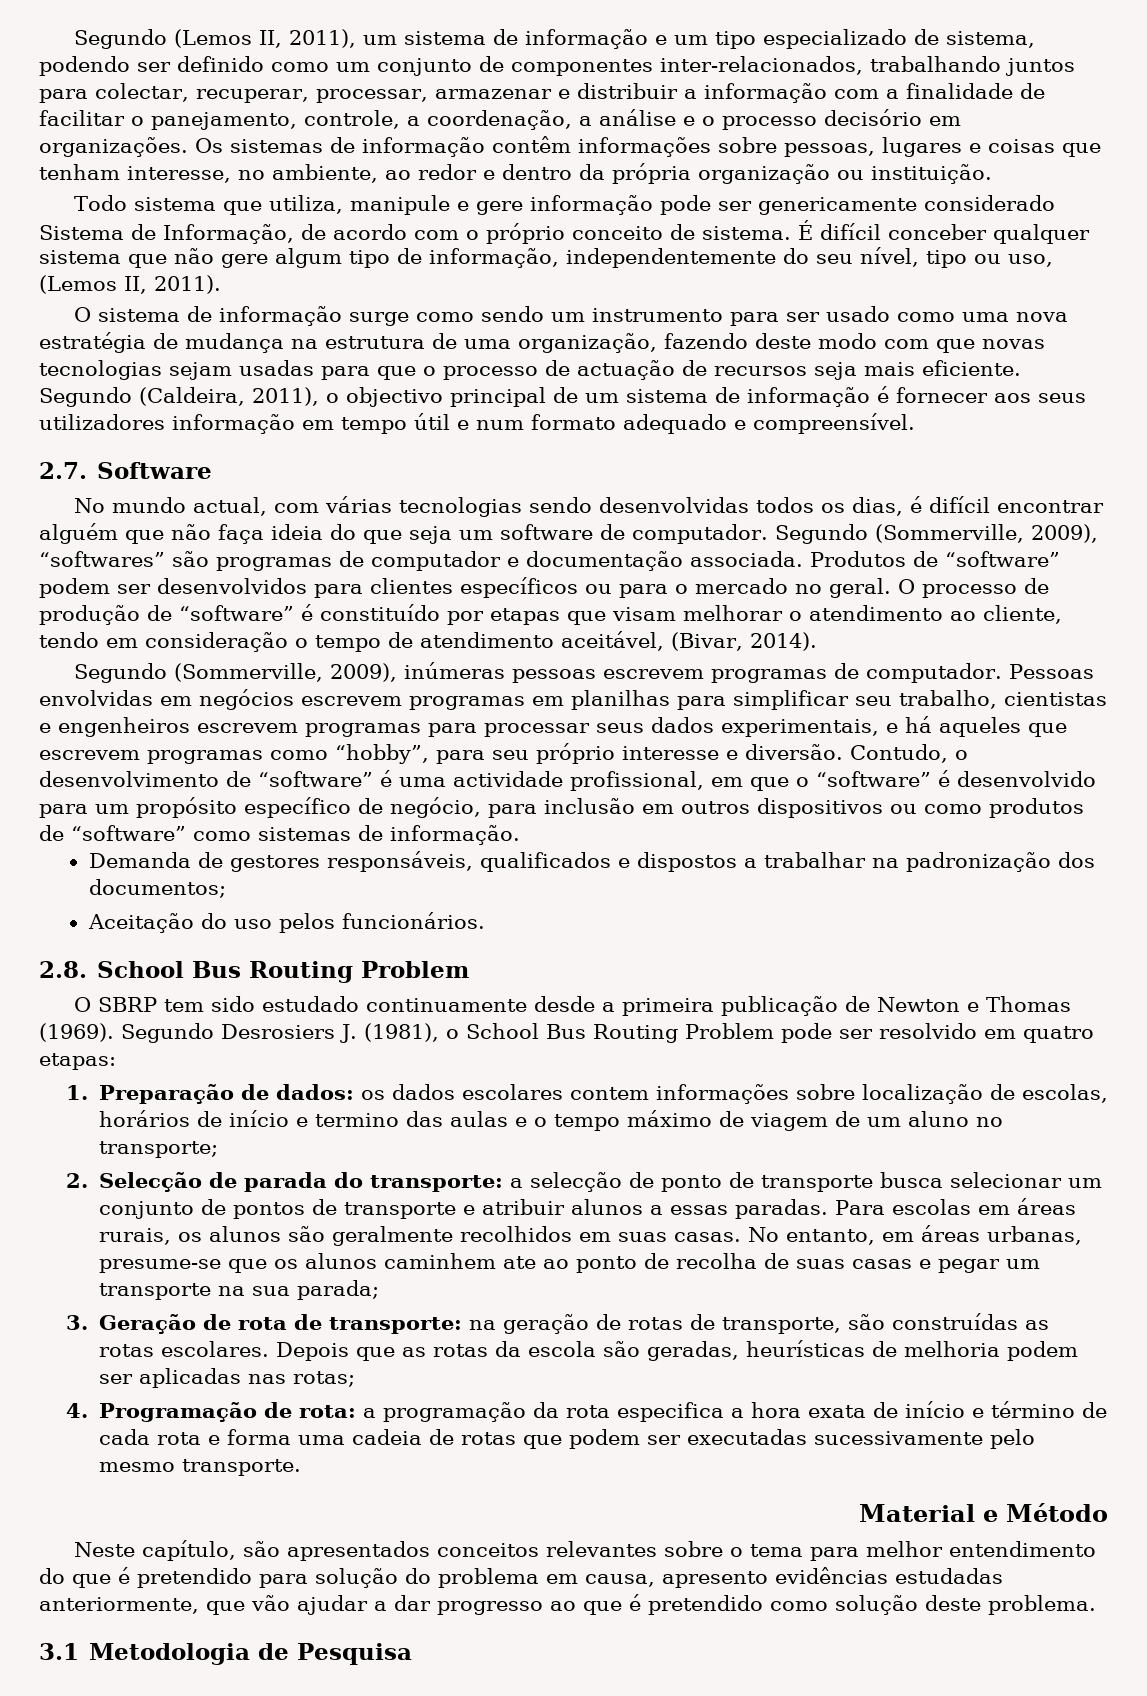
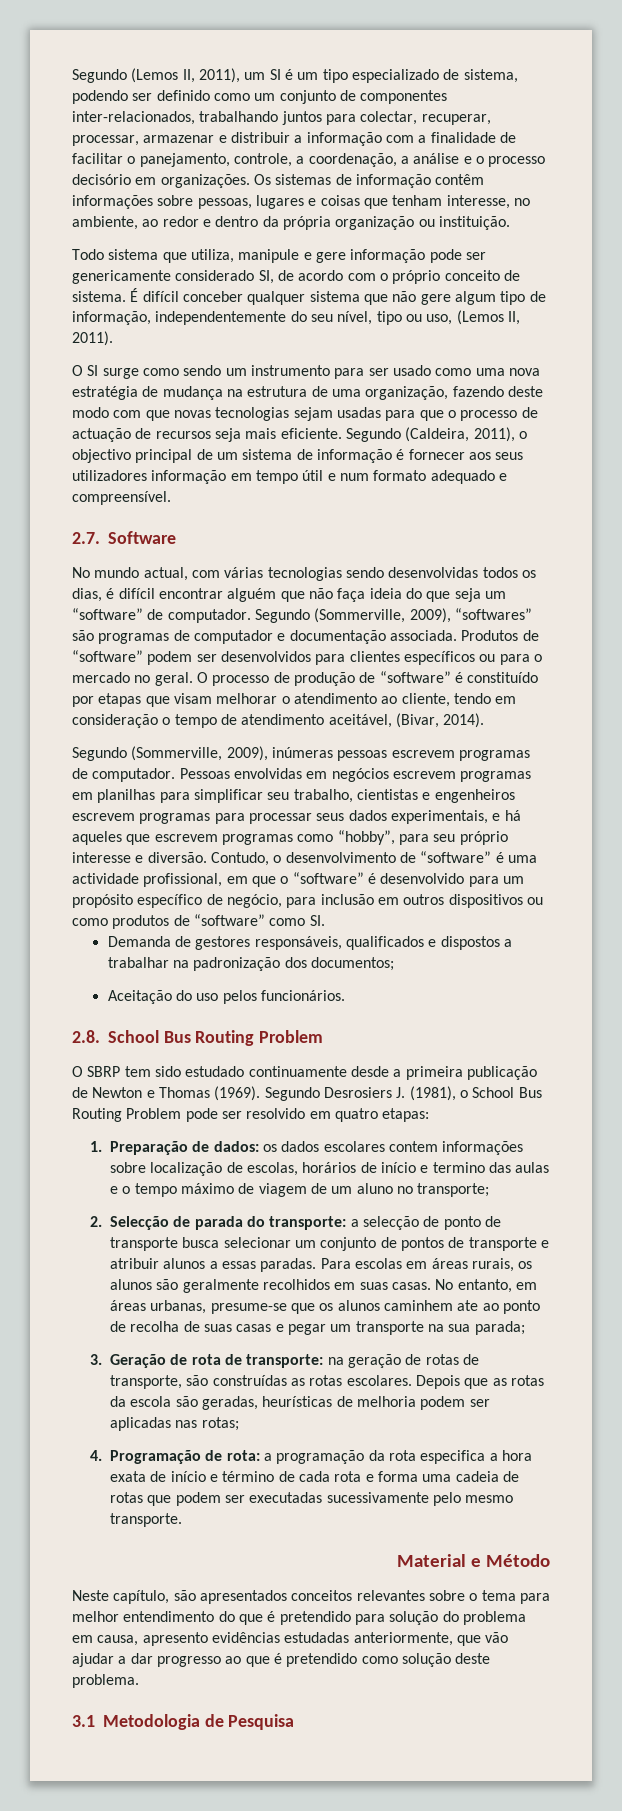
[403,29,667,49] sistema de informação e -> [269,69,293,80] SI é
[39,224,294,244] Sistema de Informação, -> [258,270,274,284] SI,
[97,306,342,326] sistema de informação -> [87,365,99,376] SI
[500,524,593,540] software -> [72,608,143,620] “software”
[258,825,520,845] sistemas de informação. -> [309,915,325,926] SI.

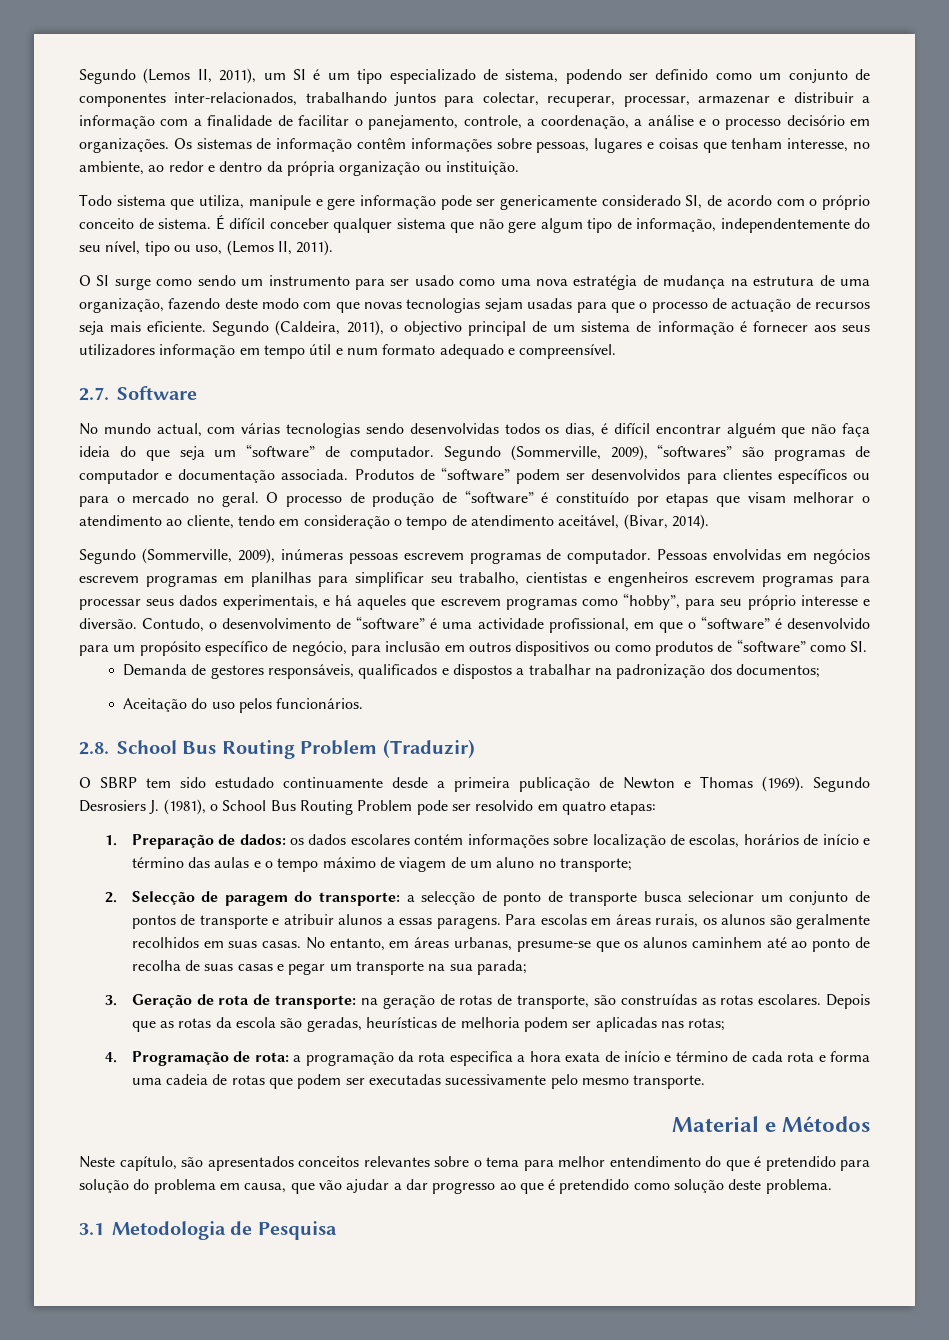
(324, 1036) none -> [382,739,475,759] (Traduzir)
[389,1141,439,1152] contem -> [414,834,464,845] contém
[432,1162,485,1173] termino -> [131,857,184,868] término
[194,1216,243,1230] parada -> [224,895,288,906] paragem
[260,1258,317,1272] paradas. -> [436,917,501,929] paragens.
[457,1300,479,1311] ate -> [766,937,787,948] até
[486,1554,550,1567] Método -> [782,1116,871,1132] Métodos
[142,1632,453,1646] apresento evidências estudadas anteriormente, -> (287, 1188) none

